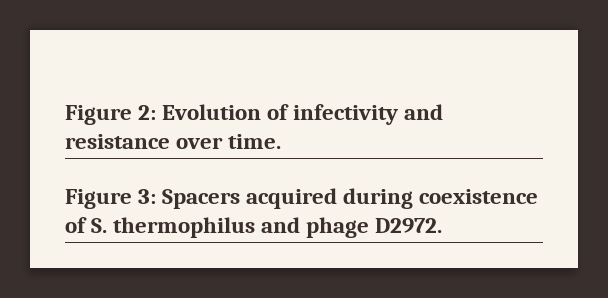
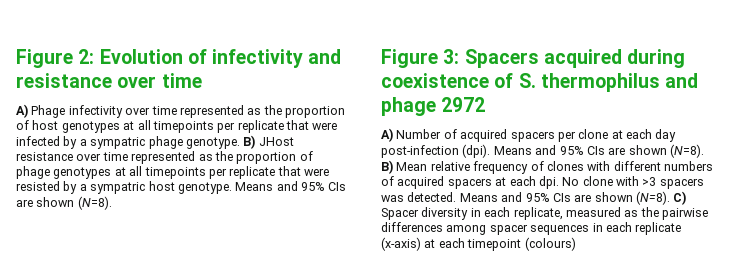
[228,134,282,149] time. -> [161,73,202,88] [16,104,345,118] [16,120,338,133] [16,135,294,149] [16,151,313,164] [16,166,329,179] [16,181,347,194] [16,196,112,210] time // A) Phage infectivity over time represented as the proportion of host genotypes at all timepoints per replicate that were infected by a sympatric phage genotype. B) JHost resistance over time represented as the proportion of phage genotypes at all timepoints per replicate that were resisted by a sympatric host genotype. Means and 95% CIs are shown (N=8).
[375,218,443,233] D2972. -> [441,97,486,112] [381,128,677,142] [381,144,704,158] [381,160,713,174] [381,176,704,189] [381,191,687,205] [381,207,708,220] [381,222,682,235] [381,237,576,251] 2972 // A) Number of acquired spacers per clone at each day post-infection (dpi). Means and 95% CIs are shown (N=8). B) Mean relative frequency of clones with different numbers of acquired spacers at each dpi. No clone with >3 spacers was detected. Means and 95% CIs are shown (N=8). C) Spacer diversity in each replicate, measured as the pairwise differences among spacer sequences in each replicate (x-axis) at each timepoint (colours)

